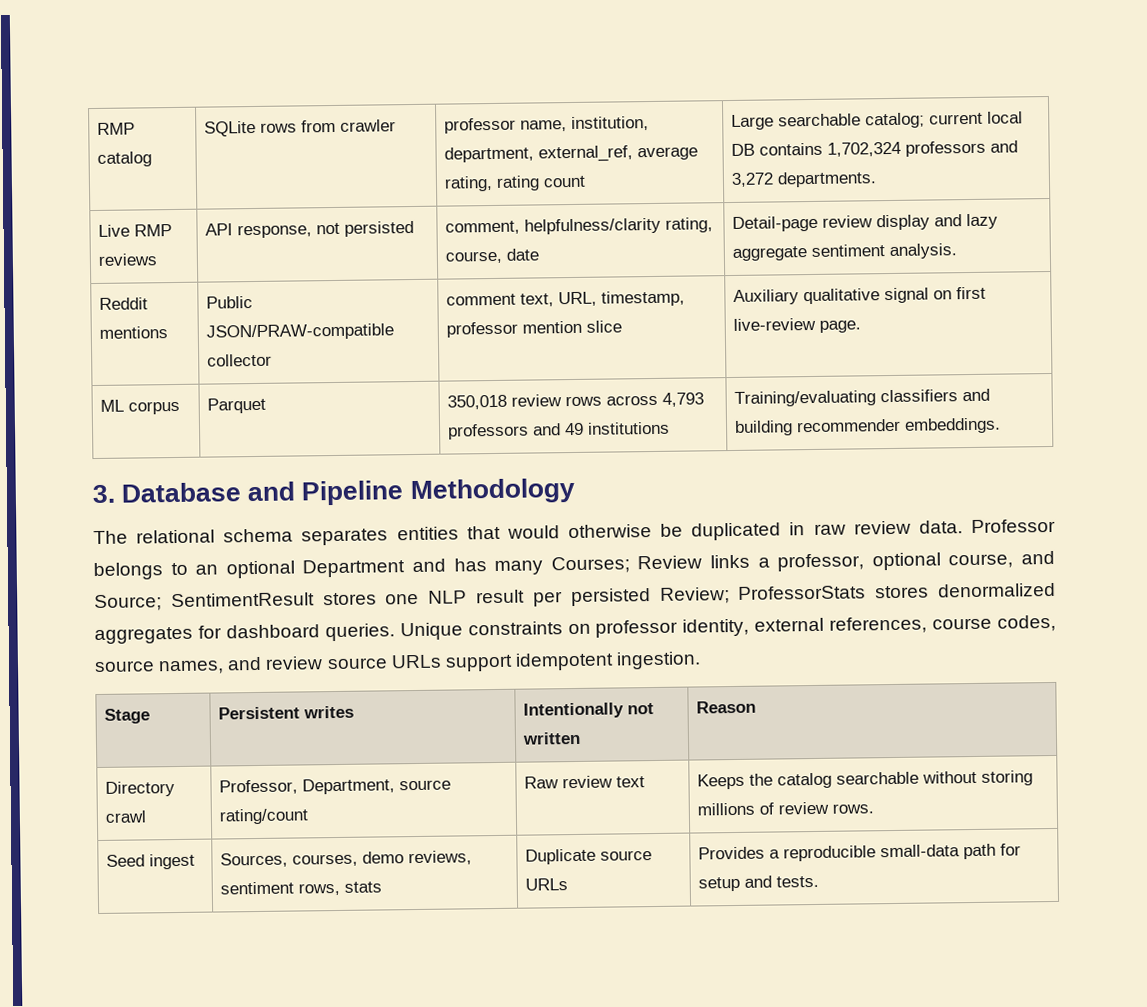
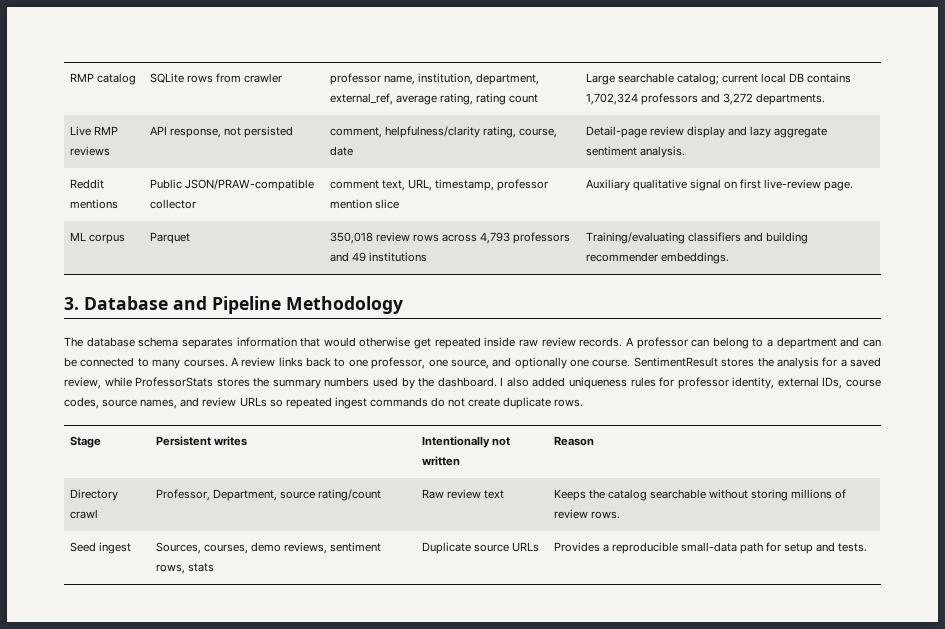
[136,529,216,544] relational -> [86,337,135,347] database
[396,526,459,541] entities -> [236,337,297,347] information
[660,518,1056,541] [93,550,1056,581] [94,582,1057,612] [94,621,591,645] be duplicated in raw review data. Professor belongs to an optional Department and has many Courses; Review links a professor, optional course, and Source; SentimentResult stores one NLP result per persisted Review; ProfessorStats stores denormalized aggregates for dashboard queries. Unique constraints on -> [414,337,881,349] [64,357,881,369] [64,377,675,389] get repeated inside raw review records. A professor can belong to a department and can be connected to many courses. A review links back to one professor, one source, and optionally one course. SentimentResult stores the analysis for a saved review, while ProfessorStats stores the summary numbers used by the dashboard. I also added uniqueness rules for
[829,616,928,634] references, -> [822,377,843,389] IDs,
[326,651,702,672] source URLs support idempotent ingestion. -> [239,397,584,409] URLs so repeated ingest commands do not create duplicate rows.

